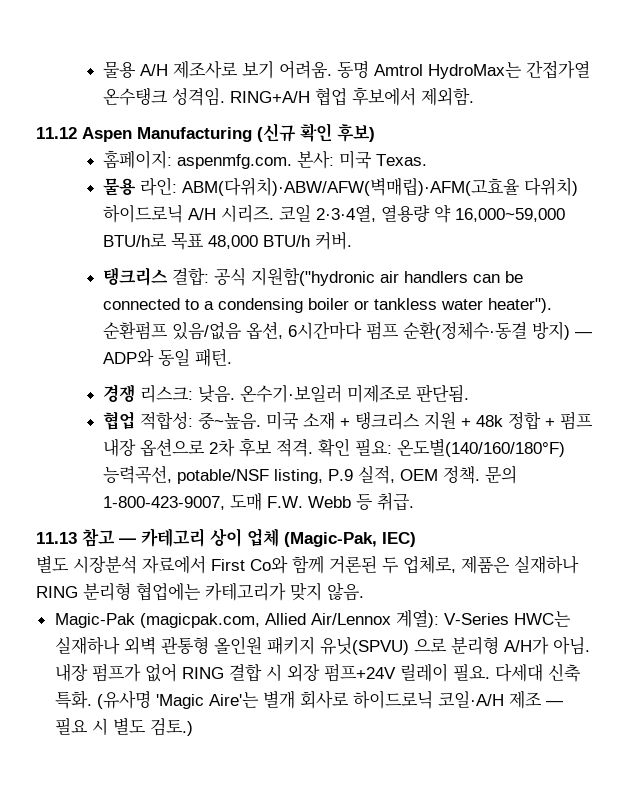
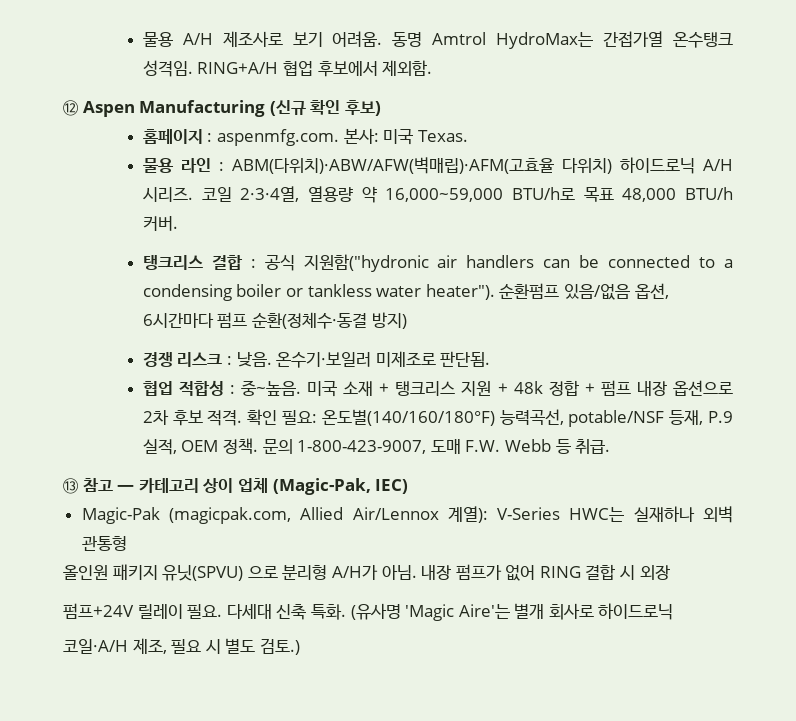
[36,127,77,139] 11.12 -> [63,100,78,116] ⑫
[103,150,173,169] 홈페이지: -> [142,129,213,144] 홈페이지 :
[140,177,178,196] 라인: -> [180,158,224,173] 라인 :
[172,267,210,286] 결합: -> [211,255,256,270] 결합 :
[575,332,593,337] [103,348,233,367] — ADP와 동일 패턴. -> (407, 320) none
[140,385,194,403] 리스크: -> [177,352,233,367] 리스크 :
[140,412,194,430] 적합성: -> [178,380,236,396] 적합성 :
[274,469,324,484] listing, -> [669,410,704,425] 등재,
[36,532,77,544] 11.13 -> [63,478,78,494] ⑬
[36,555,579,574] [36,582,364,601] // 별도 시장분석 자료에서 First Co와 함께 거론된 두 업체로, 제품은 실재하나 RING 분리형 협업에는 카테고리가 맞지 않음. -> (409, 486) none
(209, 645) none -> (127, 543) //
(320, 672) none -> (670, 572) //
[437,690,563,709] 코일·A/H 제조 — -> [63,638,167,654] // 코일·A/H 제조,

